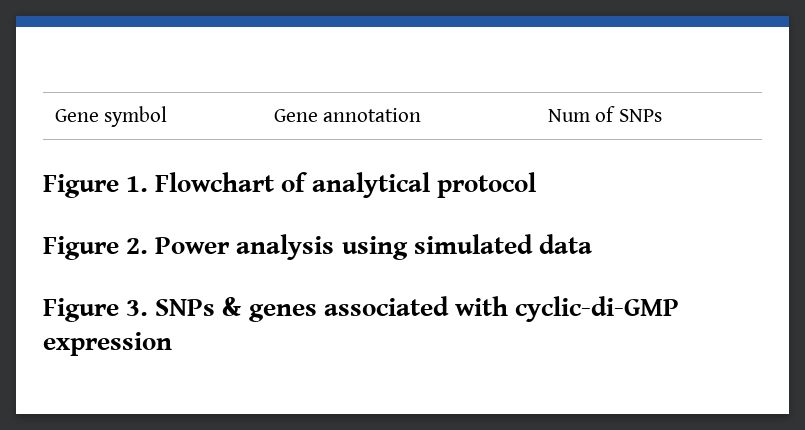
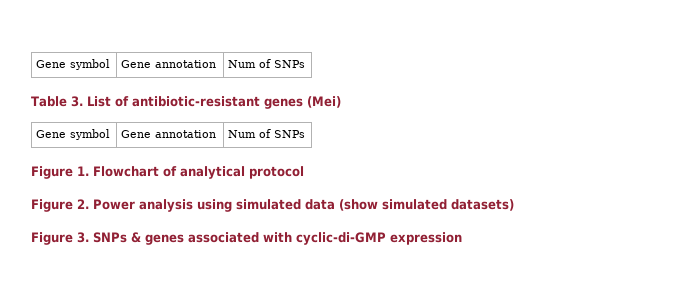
[54,106,168,127] [273,108,422,122] [547,106,662,122] Gene symbol | Gene annotation | Num of SNPs -> [36,59,111,70] [121,60,217,68] [228,59,306,68] [31,96,341,109] [36,129,111,140] [121,130,217,138] [228,129,306,138] Gene symbol | Gene annotation | Num of SNPs // Table 3. List of antibiotic-resistant genes (Mei) // Gene symbol | Gene annotation | Num of SNPs
(592, 244) none -> [339,199,514,211] (show simulated datasets)

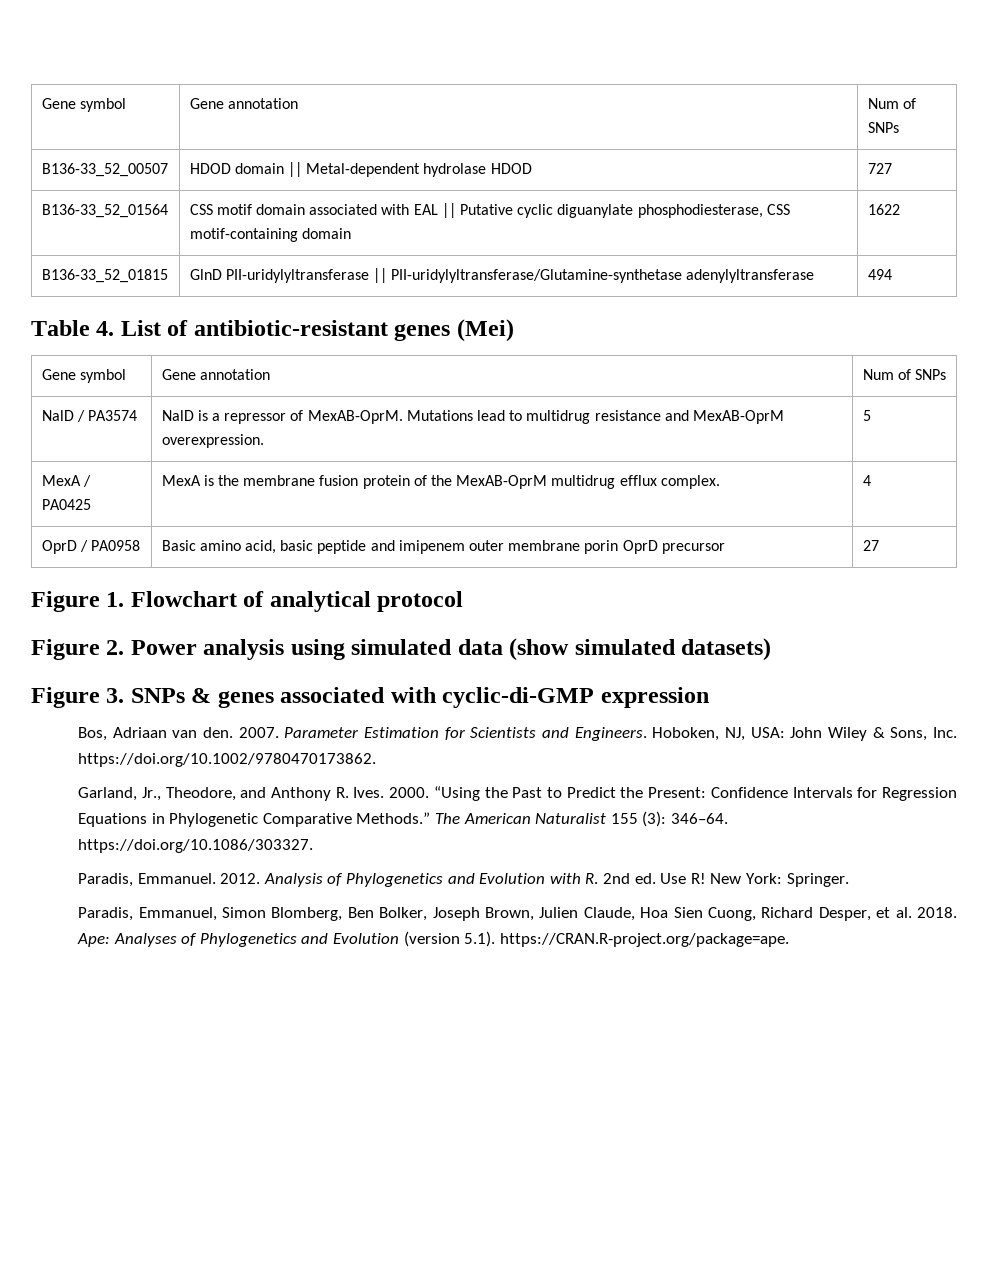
[36,59,111,70] [121,60,217,68] [228,59,306,68] Gene symbol | Gene annotation | Num of SNPs -> [41,98,126,112] [189,98,298,109] [867,98,916,109] [867,122,899,133] [41,163,168,177] [189,162,532,177] [867,163,892,174] [41,204,168,218] [189,203,790,218] [189,228,351,242] [867,204,900,215] [41,269,168,283] [189,268,815,283] [867,269,892,280] Gene symbol | Gene annotation | Num of SNPs // B136-33_52_00507 | HDOD domain || Metal-dependent hydrolase HDOD | 727 // B136-33_52_01564 | CSS motif domain associated with EAL || Putative cyclic diguanylate phosphodiesterase, CSS motif-containing domain | 1622 // B136-33_52_01815 | GlnD PII-uridylyltransferase || PII-uridylyltransferase/Glutamine-synthetase adenylyltransferase | 494
[70,96,83,107] 3. -> [96,321,115,336] 4.
(306, 134) none -> [41,410,138,422] [161,410,784,424] [161,434,264,448] [862,410,871,421] [41,475,91,487] [41,499,91,510] [161,475,720,489] [862,475,871,486] [41,540,141,554] [161,540,725,554] [862,540,879,551] // NalD / PA3574 | NalD is a repressor of MexAB-OprM. Mutations lead to multidrug resistance and MexAB-OprM overexpression. | 5 // MexA / PA0425 | MexA is the membrane fusion protein of the MexAB-OprM multidrug efflux complex. | 4 // OprD / PA0958 | Basic amino acid, basic peptide and imipenem outer membrane porin OprD precursor | 27
(462, 238) none -> [78,727,957,741] [78,753,377,767] [78,786,958,801] [78,811,729,827] [78,839,314,853] [78,873,849,887] [78,907,957,921] [77,931,789,947] // Bos, Adriaan van den. 2007. Parameter Estimation for Scientists and Engineers. Hoboken, NJ, USA: John Wiley & Sons, Inc. https://doi.org/10.1002/9780470173862. // Garland, Jr., Theodore, and Anthony R. Ives. 2000. “Using the Past to Predict the Present: Confidence Intervals for Regression Equations in Phylogenetic Comparative Methods.” The American Naturalist 155 (3): 346–64. https://doi.org/10.1086/303327. // Paradis, Emmanuel. 2012. Analysis of Phylogenetics and Evolution with R. 2nd ed. Use R! New York: Springer. // Paradis, Emmanuel, Simon Blomberg, Ben Bolker, Joseph Brown, Julien Claude, Hoa Sien Cuong, Richard Desper, et al. 2018. Ape: Analyses of Phylogenetics and Evolution (version 5.1). https://CRAN.R-project.org/package=ape.

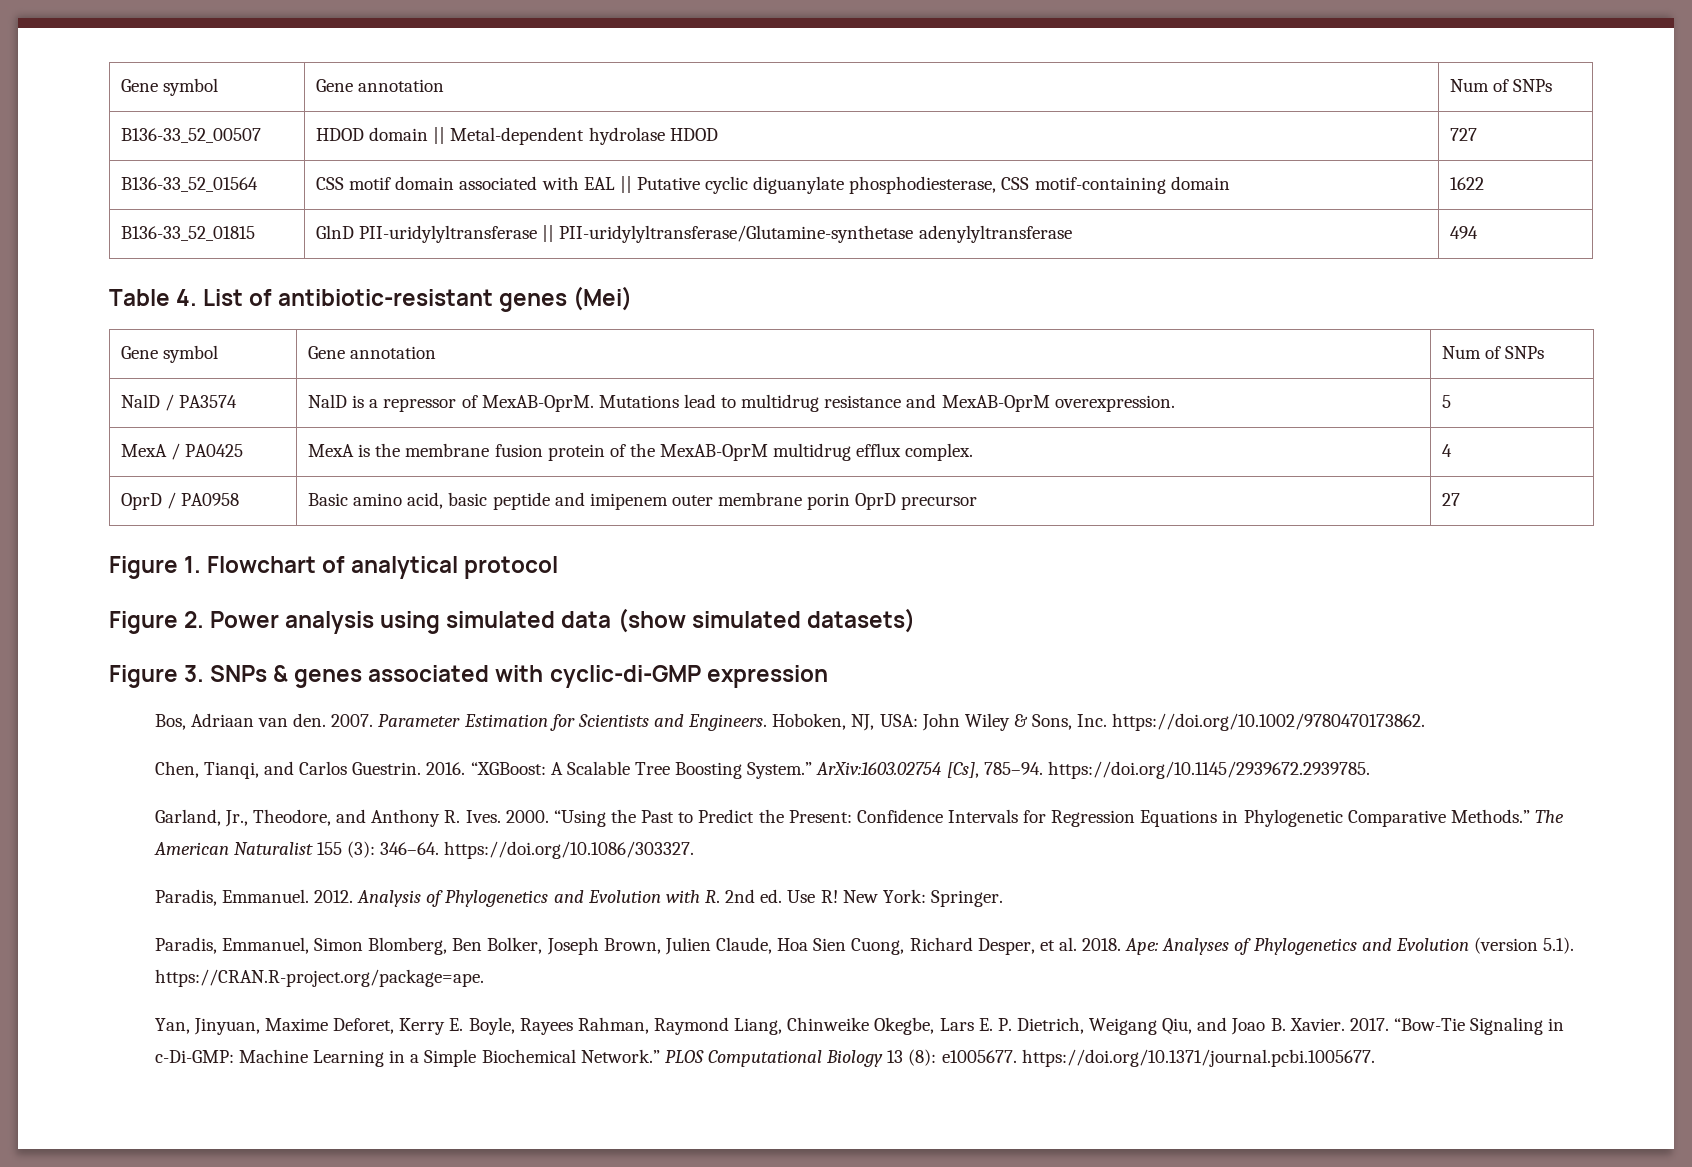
(377, 760) none -> [154,761,1370,779] // Chen, Tianqi, and Carlos Guestrin. 2016. “XGBoost: A Scalable Tree Boosting System.” ArXiv:1603.02754 [Cs], 785–94. https://doi.org/10.1145/2939672.2939785.
(789, 940) none -> [154,1017,1565,1035] [154,1049,1375,1067] // Yan, Jinyuan, Maxime Deforet, Kerry E. Boyle, Rayees Rahman, Raymond Liang, Chinweike Okegbe, Lars E. P. Dietrich, Weigang Qiu, and Joao B. Xavier. 2017. “Bow-Tie Signaling in c-Di-GMP: Machine Learning in a Simple Biochemical Network.” PLOS Computational Biology 13 (8): e1005677. https://doi.org/10.1371/journal.pcbi.1005677.

